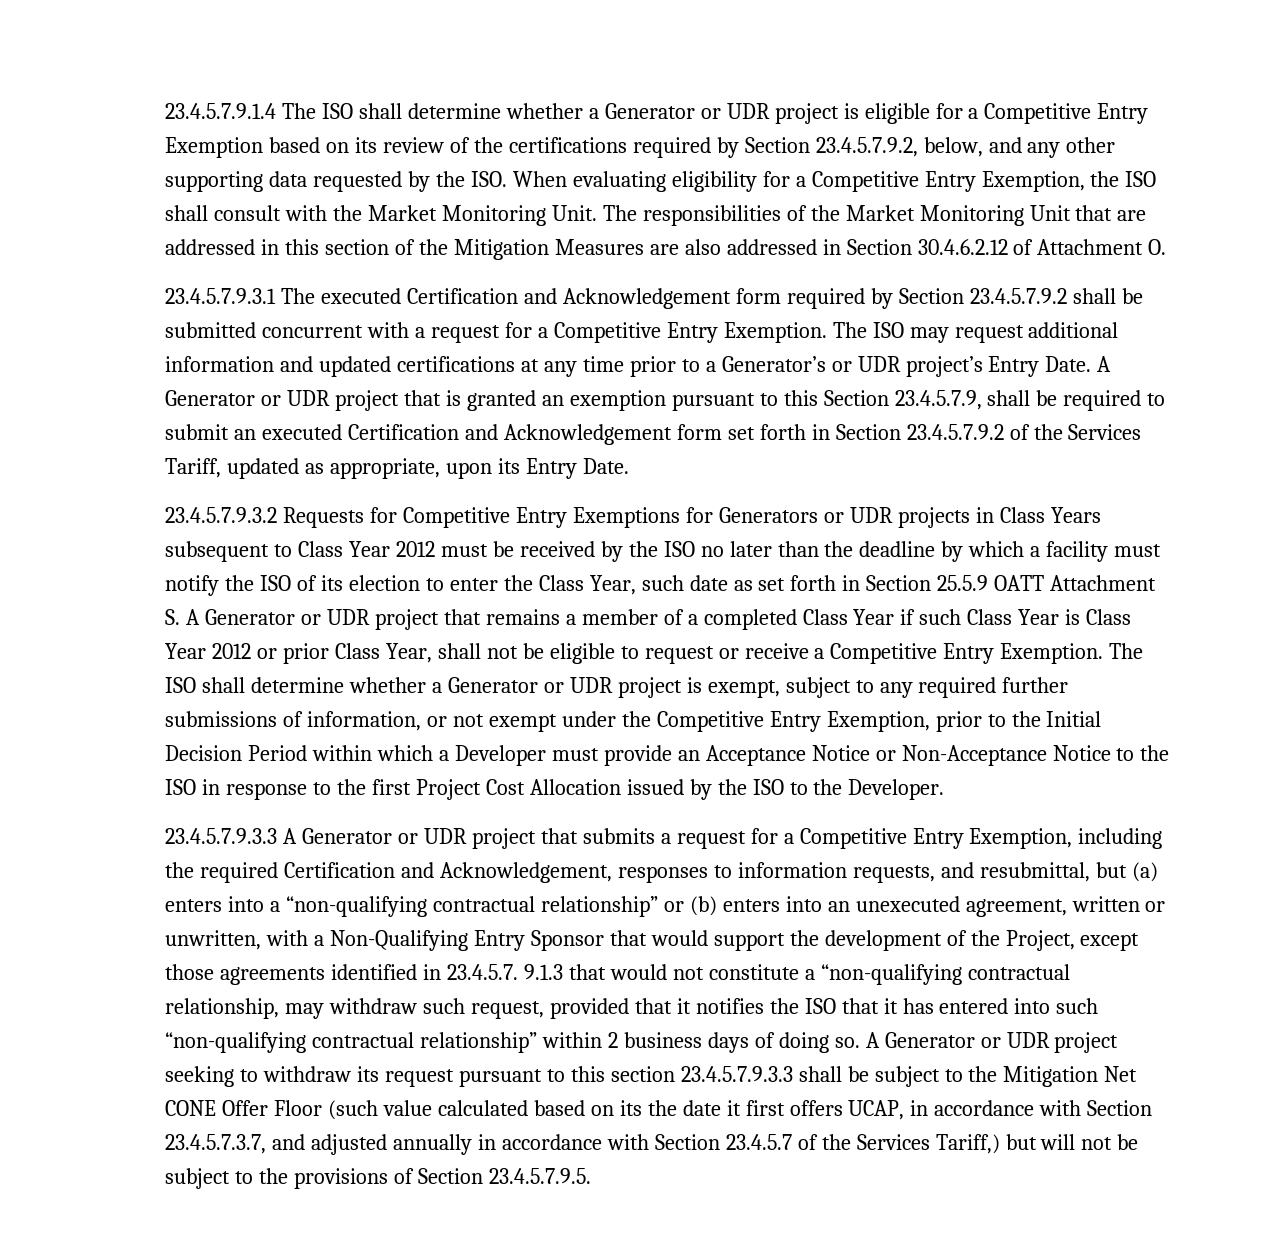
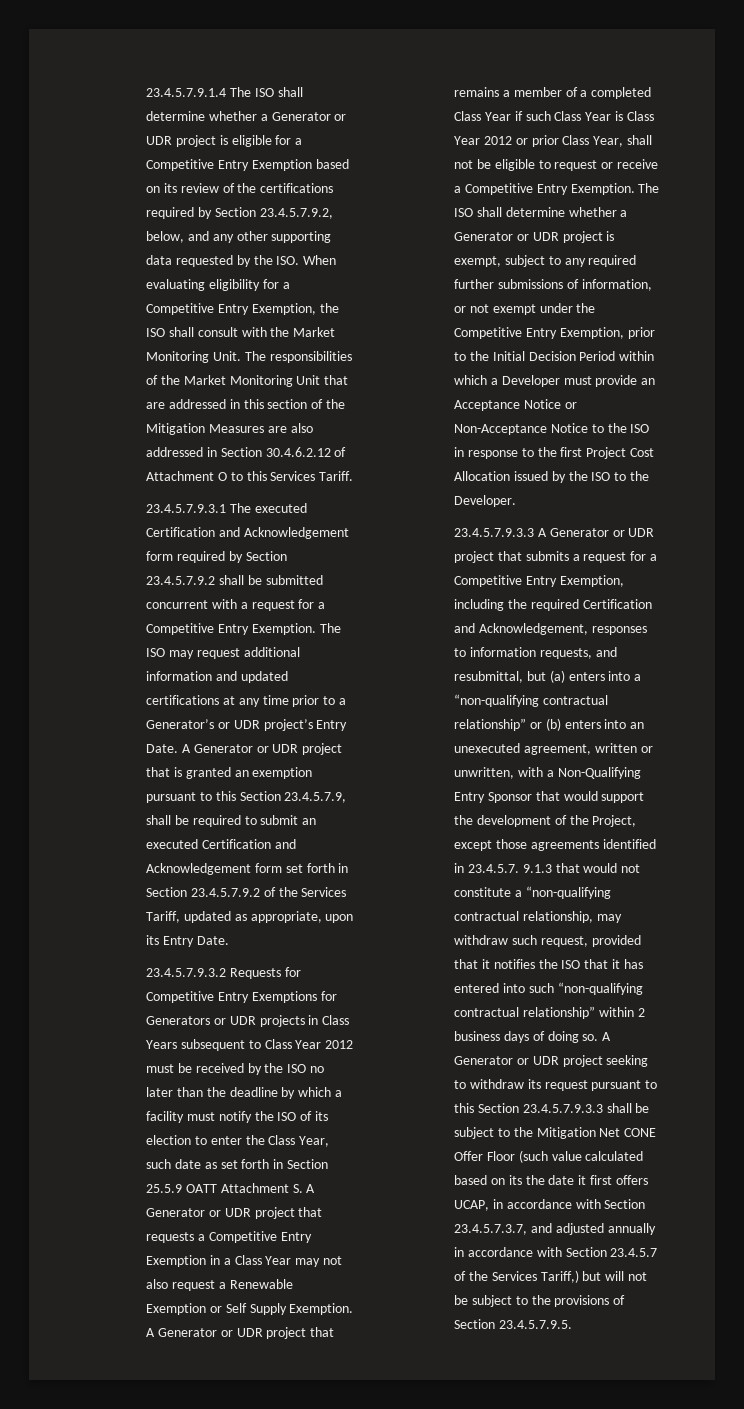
[1148,239,1167,255] O. -> [218,471,354,481] O to this Services Tariff.
(481, 617) none -> [146,1231,312,1243] [146,1255,343,1267] [146,1279,293,1291] [146,1303,354,1315] [146,1327,335,1339] requests a Competitive Entry Exemption in a Class Year may not also request a Renewable Exemption or Self Supply Exemption. A Generator or UDR project that
[610,1066,675,1082] section -> [478,1103,520,1113] Section

